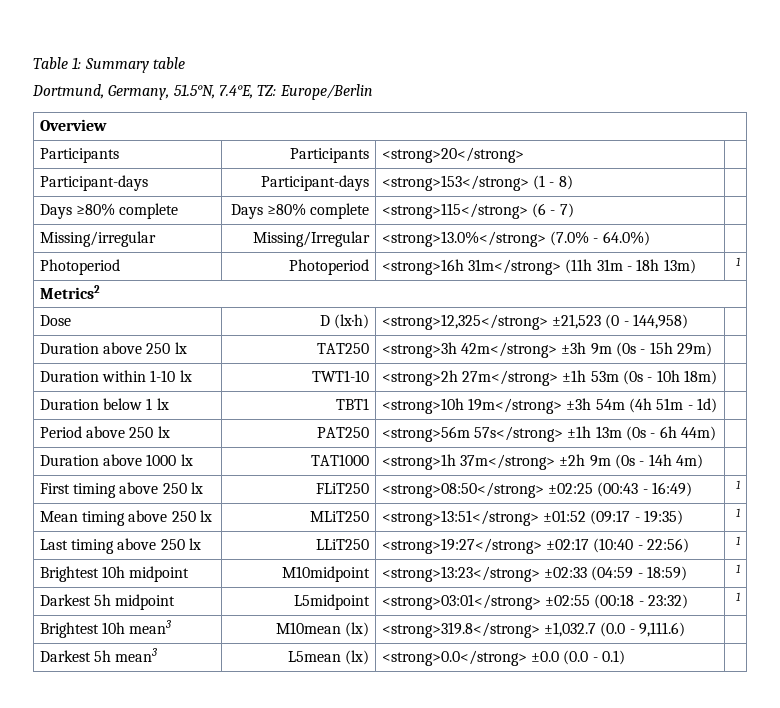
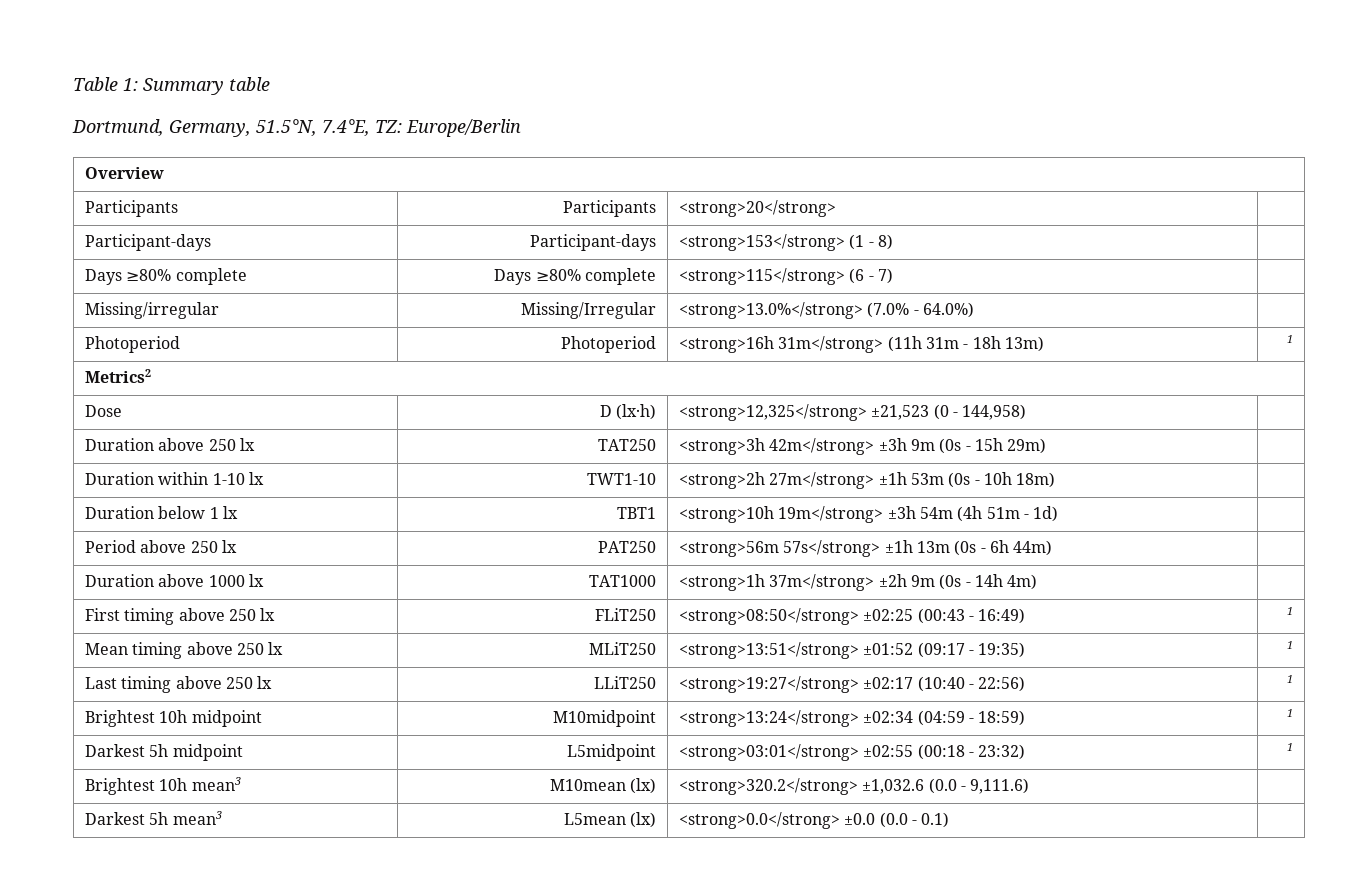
[381,566,588,582] <strong>13:23</strong> ±02:33 -> [679,710,914,727] <strong>13:24</strong> ±02:34
[381,622,597,638] <strong>319.8</strong> ±1,032.7 -> [679,778,925,795] <strong>320.2</strong> ±1,032.6

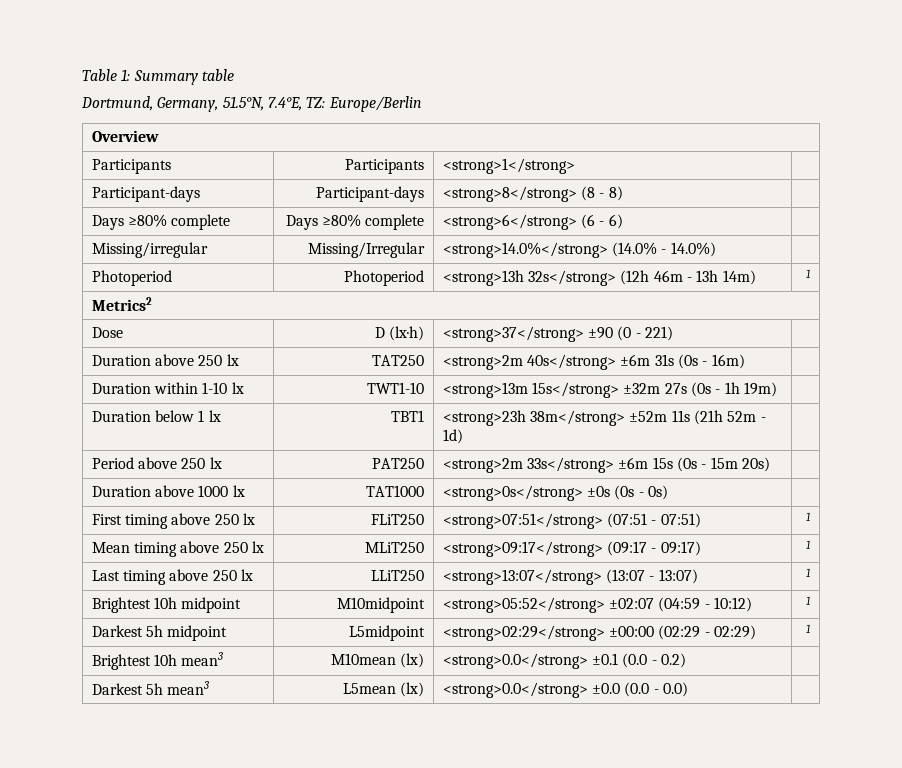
[679,200,837,217] <strong>20</strong> -> [442,158,575,174] <strong>1</strong>
[679,234,865,251] <strong>153</strong> (1 -> [442,186,596,202] <strong>8</strong> (8
[679,268,846,285] <strong>115</strong> -> [442,214,577,230] <strong>6</strong>
[878,268,894,284] 7) -> [608,214,623,229] 6)
[679,302,975,319] [85,336,181,353] [560,336,656,353] [679,336,1045,353] <strong>13.0%</strong> (7.0% - 64.0%) | // Photoperiod | Photoperiod | <strong>16h 31m</strong> (11h 31m - 18h 13m) -> [442,242,716,258] [91,270,172,286] [344,270,425,286] [442,270,756,286] <strong>14.0%</strong> (14.0% - 14.0%) | // Photoperiod | Photoperiod | <strong>13h 32s</strong> (12h 46m - 13h 14m)
[679,404,930,421] <strong>12,325</strong> ±21,523 -> [442,326,614,342] <strong>37</strong> ±90
[962,404,1027,420] 144,958) -> [645,326,674,341] 221)
[679,438,1047,455] <strong>3h 42m</strong> ±3h 9m (0s - 15h 29m) -> [442,354,745,370] <strong>2m 40s</strong> ±6m 31s (0s - 16m)
[679,472,1056,489] <strong>2h 27m</strong> ±1h 53m (0s - 10h 18m) -> [442,382,778,398] <strong>13m 15s</strong> ±32m 27s (0s - 1h 19m)
[679,506,1020,523] <strong>10h 19m</strong> ±3h 54m (4h 51m -> [442,410,757,426] <strong>23h 38m</strong> ±52m 11s (21h 52m
[679,540,1053,557] <strong>56m 57s</strong> ±1h 13m (0s - 6h 44m) -> [442,457,771,473] <strong>2m 33s</strong> ±6m 15s (0s - 15m 20s)
[679,574,1038,591] <strong>1h 37m</strong> ±2h 9m (0s - 14h 4m) -> [442,485,669,501] <strong>0s</strong> ±0s (0s - 0s)
[679,608,1026,625] <strong>08:50</strong> ±02:25 (00:43 - 16:49) -> [442,513,701,529] <strong>07:51</strong> (07:51 - 07:51)
[679,642,914,659] <strong>13:51</strong> ±01:52 -> [442,541,603,557] <strong>09:17</strong>
[978,642,1026,658] 19:35) -> [660,541,701,556] 09:17)
[679,676,1026,693] <strong>19:27</strong> ±02:17 (10:40 - 22:56) -> [442,569,698,585] <strong>13:07</strong> (13:07 - 13:07)
[679,710,914,727] <strong>13:24</strong> ±02:34 -> [442,597,655,613] <strong>05:52</strong> ±02:07
[978,710,1026,726] 18:59) -> [714,597,753,612] 10:12)
[679,744,1026,761] <strong>03:01</strong> ±02:55 (00:18 - 23:32) -> [442,625,757,641] <strong>02:29</strong> ±00:00 (02:29 - 02:29)
[679,778,1030,795] <strong>320.2</strong> ±1,032.6 (0.0 - 9,111.6) -> [442,653,687,669] <strong>0.0</strong> ±0.1 (0.0 - 0.2)
[921,812,950,828] 0.1) -> [663,682,689,697] 0.0)

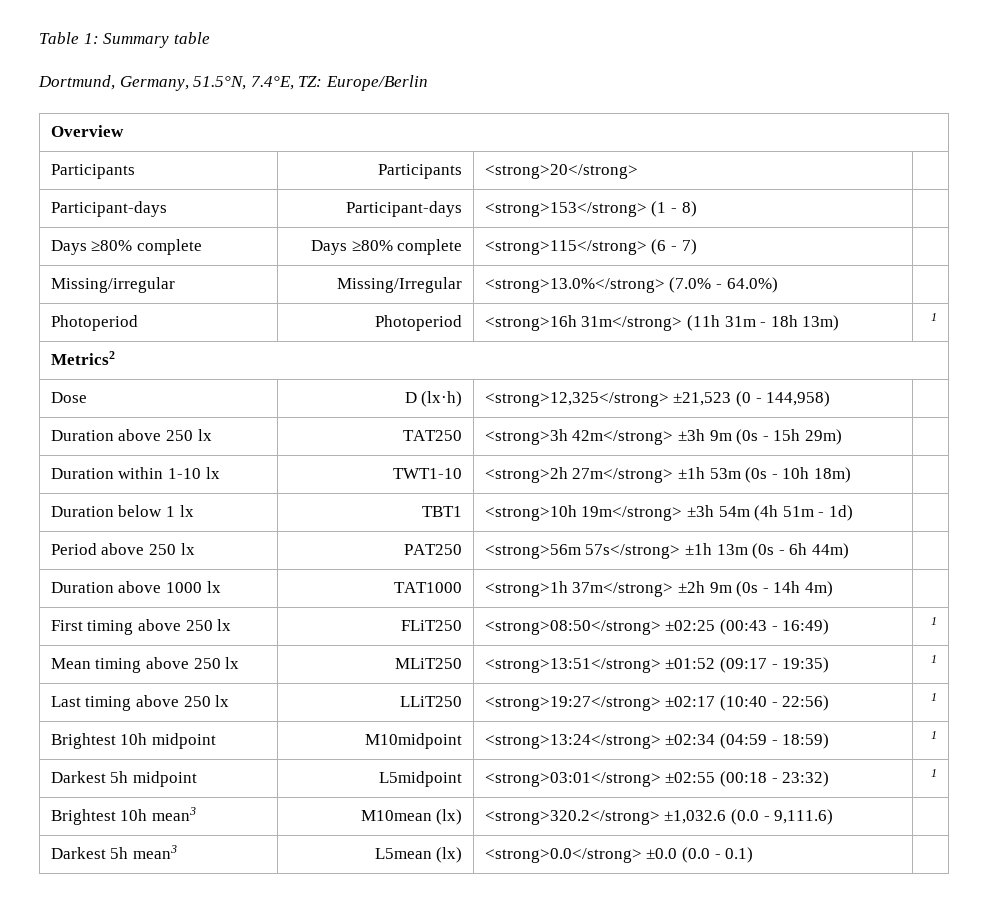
[442,158,575,174] <strong>1</strong> -> [484,164,638,179] <strong>20</strong>
[442,186,596,202] <strong>8</strong> (8 -> [484,201,667,217] <strong>153</strong> (1
[442,214,577,230] <strong>6</strong> -> [484,240,647,255] <strong>115</strong>
[608,214,623,229] 6) -> [681,239,697,255] 7)
[442,242,716,258] [91,270,172,286] [344,270,425,286] [442,270,756,286] <strong>14.0%</strong> (14.0% - 14.0%) | // Photoperiod | Photoperiod | <strong>13h 32s</strong> (12h 46m - 13h 14m) -> [484,277,778,293] [50,315,138,331] [375,315,463,331] [484,315,840,331] <strong>13.0%</strong> (7.0% - 64.0%) | // Photoperiod | Photoperiod | <strong>16h 31m</strong> (11h 31m - 18h 13m)
[442,326,614,342] <strong>37</strong> ±90 -> [484,392,732,407] <strong>12,325</strong> ±21,523
[645,326,674,341] 221) -> [766,391,831,407] 144,958)
[442,354,745,370] <strong>2m 40s</strong> ±6m 31s (0s - 16m) -> [484,429,842,445] <strong>3h 42m</strong> ±3h 9m (0s - 15h 29m)
[442,382,778,398] <strong>13m 15s</strong> ±32m 27s (0s - 1h 19m) -> [484,467,851,483] <strong>2h 27m</strong> ±1h 53m (0s - 10h 18m)
[442,410,757,426] <strong>23h 38m</strong> ±52m 11s (21h 52m -> [484,505,814,521] <strong>10h 19m</strong> ±3h 54m (4h 51m
[442,457,771,473] <strong>2m 33s</strong> ±6m 15s (0s - 15m 20s) -> [484,543,849,559] <strong>56m 57s</strong> ±1h 13m (0s - 6h 44m)
[442,485,669,501] <strong>0s</strong> ±0s (0s - 0s) -> [484,581,833,597] <strong>1h 37m</strong> ±2h 9m (0s - 14h 4m)
[442,513,701,529] <strong>07:51</strong> (07:51 - 07:51) -> [484,619,830,635] <strong>08:50</strong> ±02:25 (00:43 - 16:49)
[442,541,603,557] <strong>09:17</strong> -> [484,658,716,673] <strong>13:51</strong> ±01:52
[660,541,701,556] 09:17) -> [782,657,830,673] 19:35)
[442,569,698,585] <strong>13:07</strong> (13:07 - 13:07) -> [484,695,830,711] <strong>19:27</strong> ±02:17 (10:40 - 22:56)
[442,597,655,613] <strong>05:52</strong> ±02:07 -> [484,734,716,749] <strong>13:24</strong> ±02:34
[714,597,753,612] 10:12) -> [782,733,830,749] 18:59)
[442,625,757,641] <strong>02:29</strong> ±00:00 (02:29 - 02:29) -> [484,771,830,787] <strong>03:01</strong> ±02:55 (00:18 - 23:32)
[442,653,687,669] <strong>0.0</strong> ±0.1 (0.0 - 0.2) -> [484,809,834,825] <strong>320.2</strong> ±1,032.6 (0.0 - 9,111.6)
[663,682,689,697] 0.0) -> [725,847,754,863] 0.1)

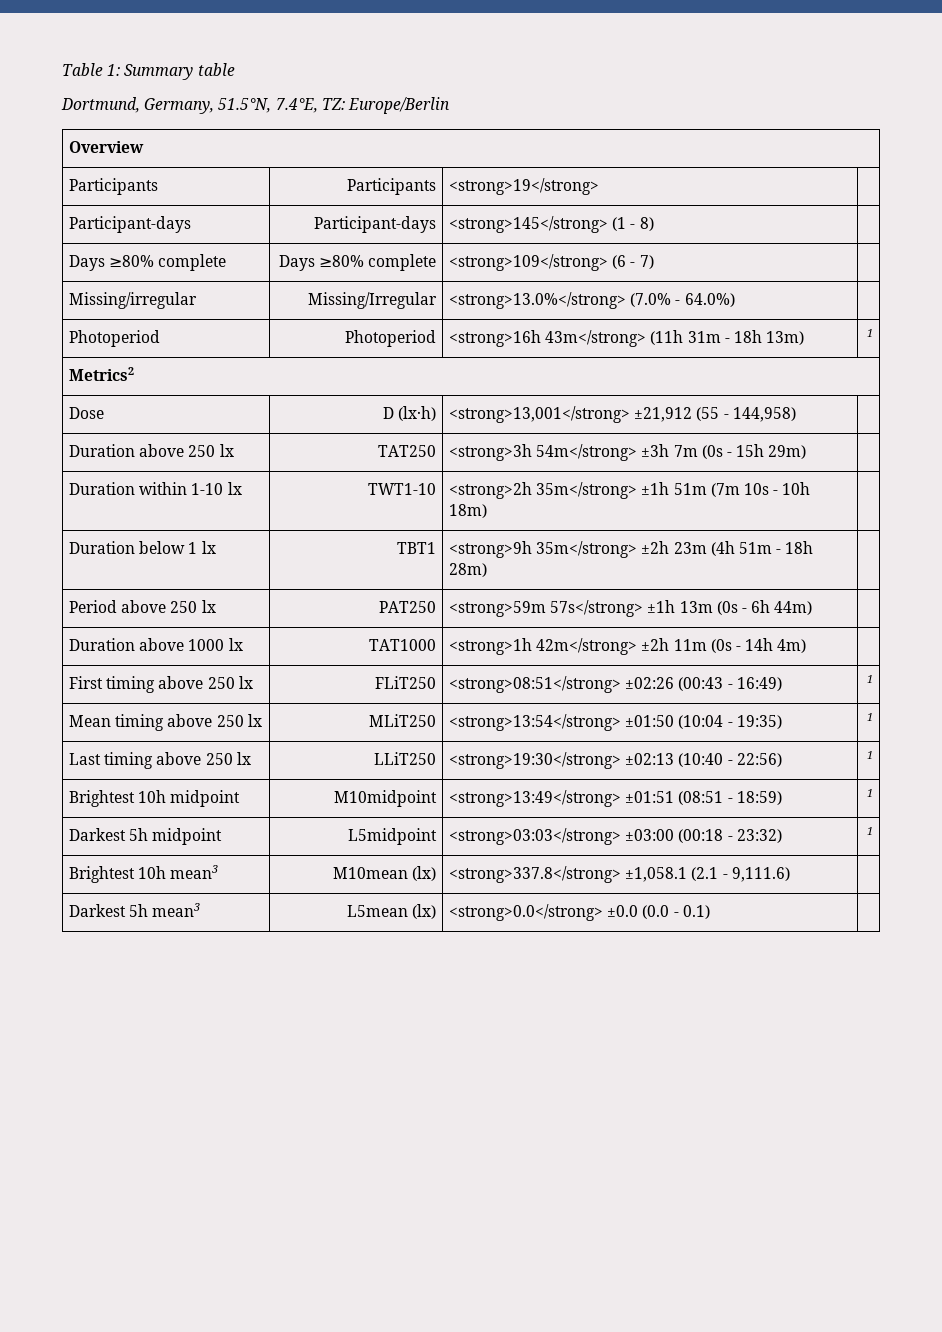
[484,164,638,179] <strong>20</strong> -> [449,178,600,195] <strong>19</strong>
[484,202,647,217] <strong>153</strong> -> [449,216,609,233] <strong>145</strong>
[484,240,647,255] <strong>115</strong> -> [449,254,609,271] <strong>109</strong>
[581,316,683,331] 31m</strong> -> [545,330,647,347] 43m</strong>
[484,391,752,407] <strong>12,325</strong> ±21,523 (0 -> [449,406,720,423] <strong>13,001</strong> ±21,912 (55
[572,429,732,445] 42m</strong> ±3h 9m -> [536,444,698,461] 54m</strong> ±3h 7m
[572,467,768,483] 27m</strong> ±1h 53m (0s -> [536,482,769,499] 35m</strong> ±1h 51m (7m 10s
[484,505,750,521] <strong>10h 19m</strong> ±3h 54m -> [449,541,707,558] <strong>9h 35m</strong> ±2h 23m
[828,505,853,521] 1d) -> [785,541,814,554] [449,563,488,577] 18h 28m)
[484,544,581,559] <strong>56m -> [449,601,547,617] <strong>59m
[572,581,732,597] 37m</strong> ±2h 9m -> [536,638,707,655] 42m</strong> ±2h 11m
[484,620,716,635] <strong>08:50</strong> ±02:25 -> [449,676,675,693] <strong>08:51</strong> ±02:26
[484,657,768,673] <strong>13:51</strong> ±01:52 (09:17 -> [449,714,724,731] <strong>13:54</strong> ±01:50 (10:04
[484,696,716,711] <strong>19:27</strong> ±02:17 -> [449,752,675,769] <strong>19:30</strong> ±02:13
[484,733,768,749] <strong>13:24</strong> ±02:34 (04:59 -> [449,790,724,807] <strong>13:49</strong> ±01:51 (08:51
[484,772,716,787] <strong>03:01</strong> ±02:55 -> [449,828,675,845] <strong>03:03</strong> ±03:00
[484,809,760,825] <strong>320.2</strong> ±1,032.6 (0.0 -> [449,866,719,883] <strong>337.8</strong> ±1,058.1 (2.1

